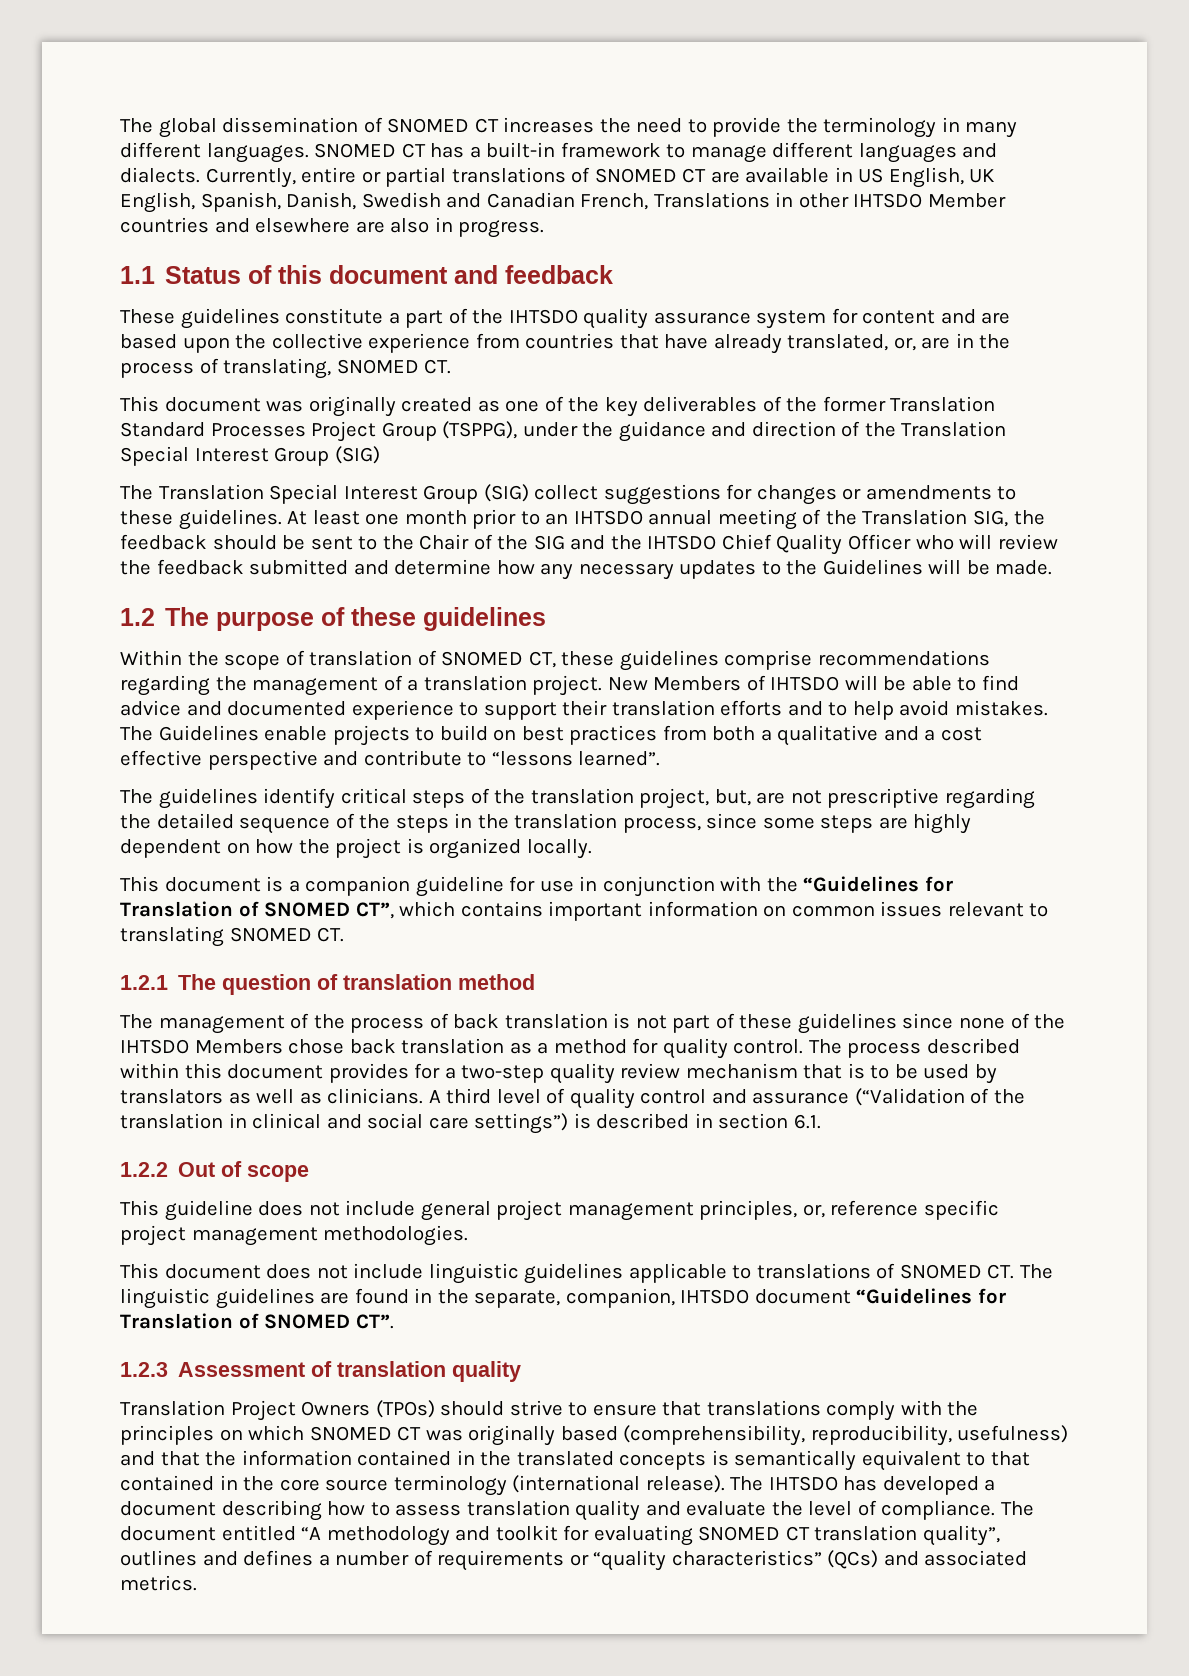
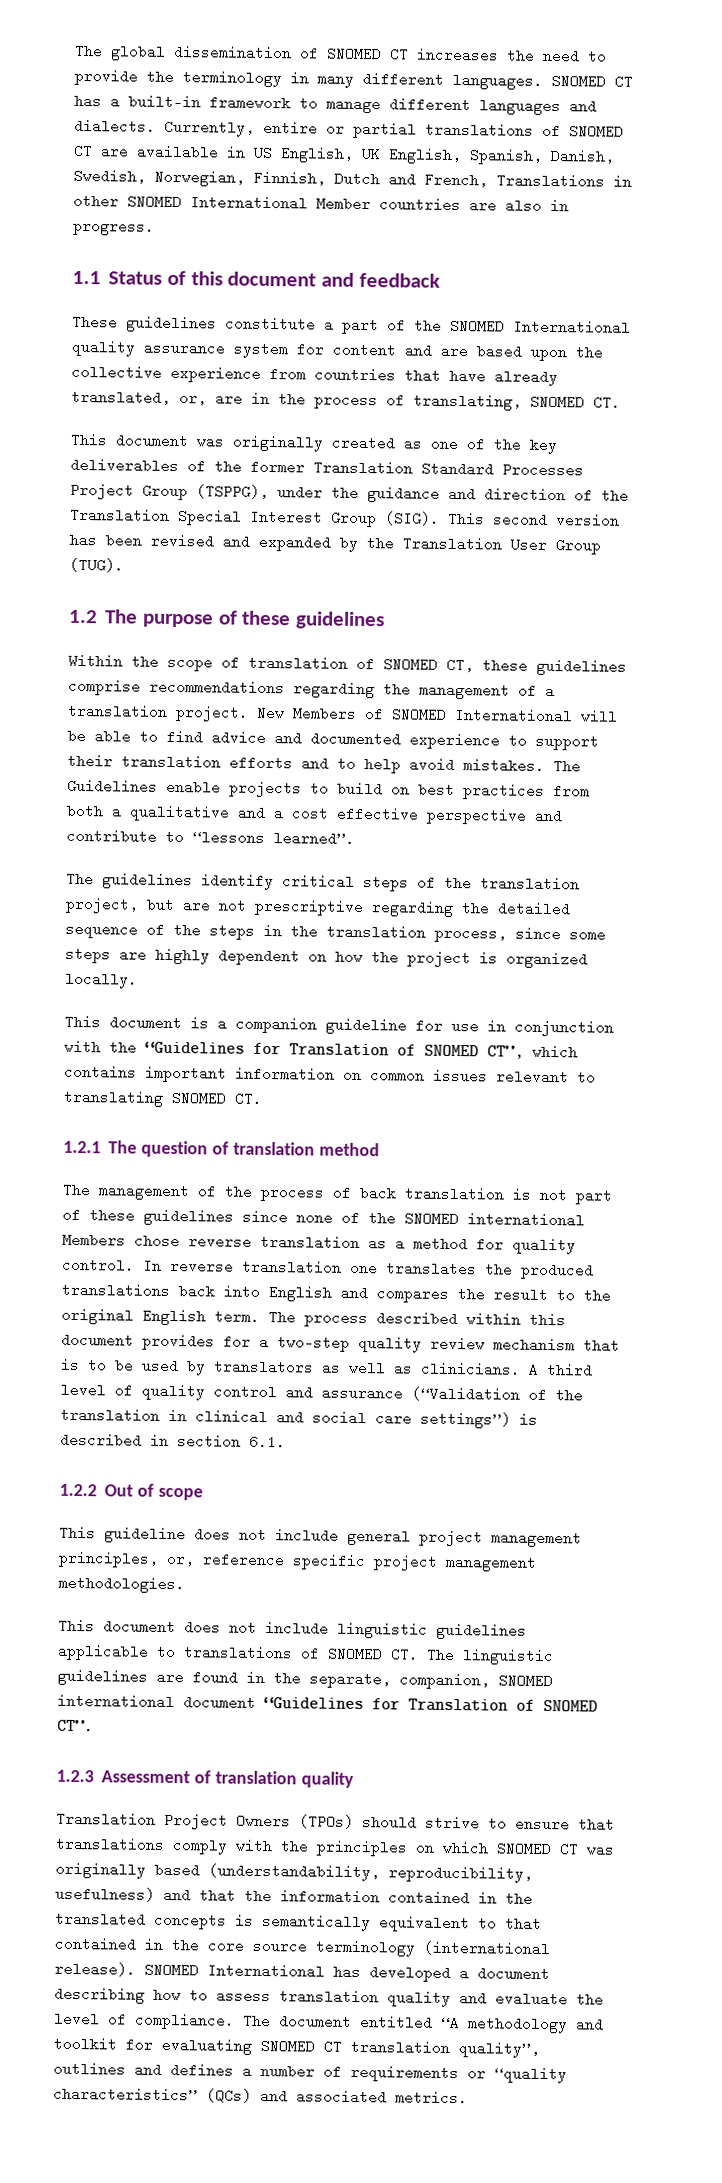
[361,192,1006,210] [120,217,351,233] Swedish and Canadian French, Translations in other IHTSDO Member countries and elsewhere -> [73,168,632,189] [73,193,461,213] Swedish, Norwegian, Finnish, Dutch and French, Translations in other SNOMED International Member countries
[508,309,578,324] IHTSDO -> [450,318,631,335] SNOMED International
[334,446,380,464] [120,484,1017,505] [120,509,1045,530] [120,534,1058,555] [120,559,1053,580] (SIG) // The Translation Special Interest Group (SIG) collect suggestions for changes or amendments to these guidelines. At least one month prior to an IHTSDO annual meeting of the Translation SIG, the feedback should be sent to the Chair of the SIG and the IHTSDO Chief Quality Officer who will review the feedback submitted and determine how any necessary updates to the Guidelines will be made. -> [385,511,620,528] [69,532,601,555] [69,557,124,573] (SIG). This second version has been revised and expanded by the Translation User Group (TUG).
[770,676,840,691] IHTSDO -> [391,707,573,724] SNOMED International
[714,789,751,806] but, -> [146,897,175,912] but
[120,1039,189,1054] IHTSDO -> [404,1211,585,1228] SNOMED international
[349,1039,396,1054] back -> [188,1234,252,1249] reverse
(804, 1046) none -> [143,1258,594,1280] [61,1282,611,1303] [61,1307,260,1326] In reverse translation one translates the produced translations back into English and compares the result to the original English term.
[680,1289,750,1304] IHTSDO -> [498,1673,553,1689] [57,1693,175,1710] SNOMED international
[623,1425,806,1446] (comprehensibility, -> [208,1863,380,1882] (understandability,
[730,1476,838,1491] The IHTSDO -> [144,1962,325,1979] SNOMED International

